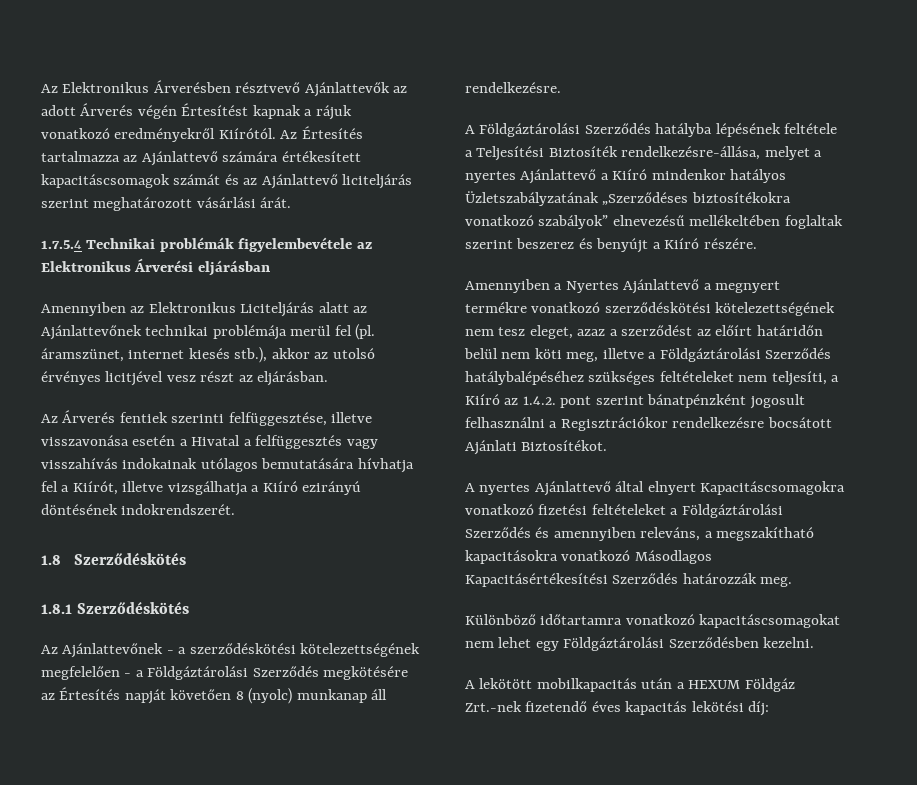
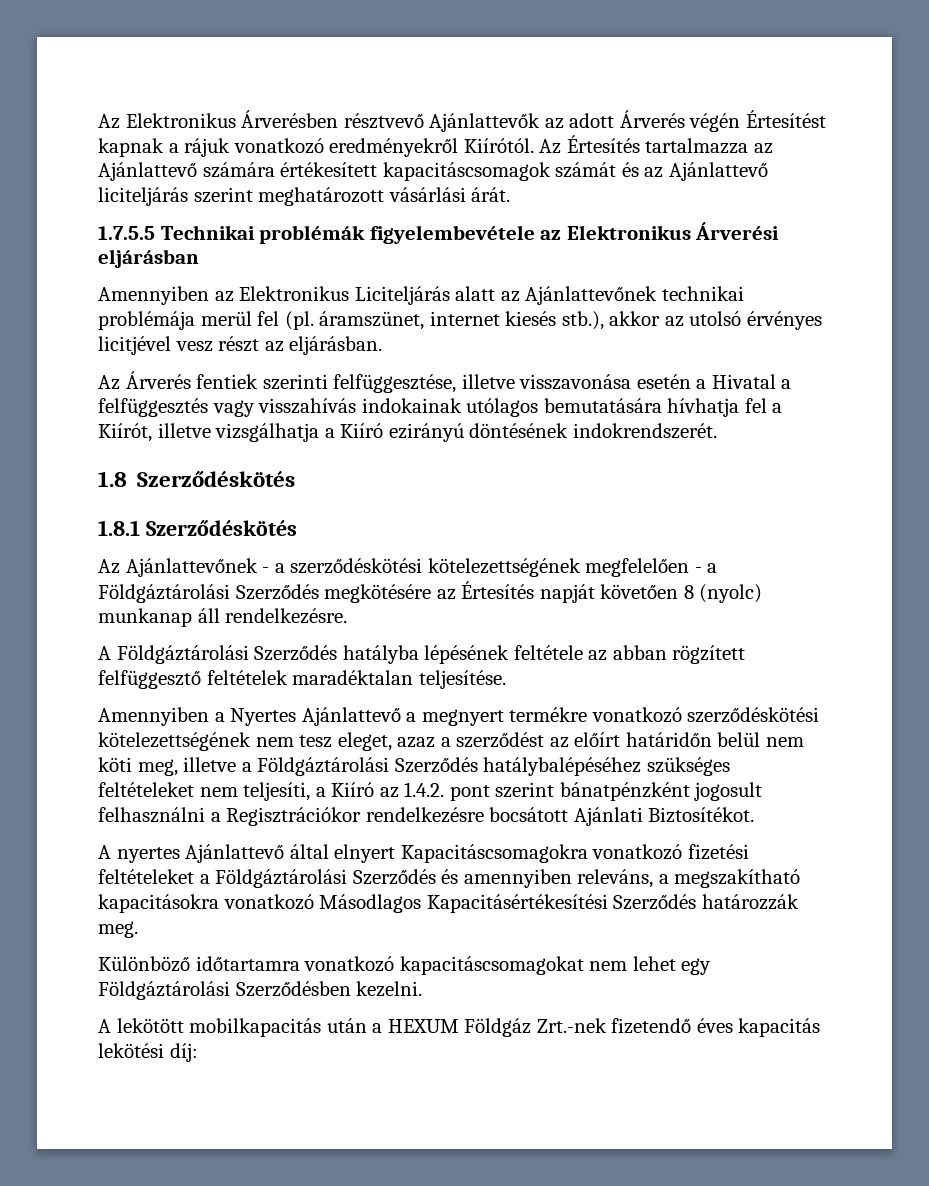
[41,240,82,249] 1.7.5.4 -> [98,226,155,240] 1.7.5.5
[465,146,823,161] [465,169,787,184] [465,191,791,206] [465,215,843,229] [465,238,757,253] a Teljesítési Biztosíték rendelkezésre-állása, melyet a nyertes Ajánlattevő a Kiíró mindenkor hatályos Üzletszabályzatának „Szerződéses biztosítékokra vonatkozó szabályok” elnevezésű mellékeltében foglaltak szerint beszerez és benyújt a Kiíró részére. -> [588,645,746,664] [98,670,506,689] az abban rögzített felfüggesztő feltételek maradéktalan teljesítése.

